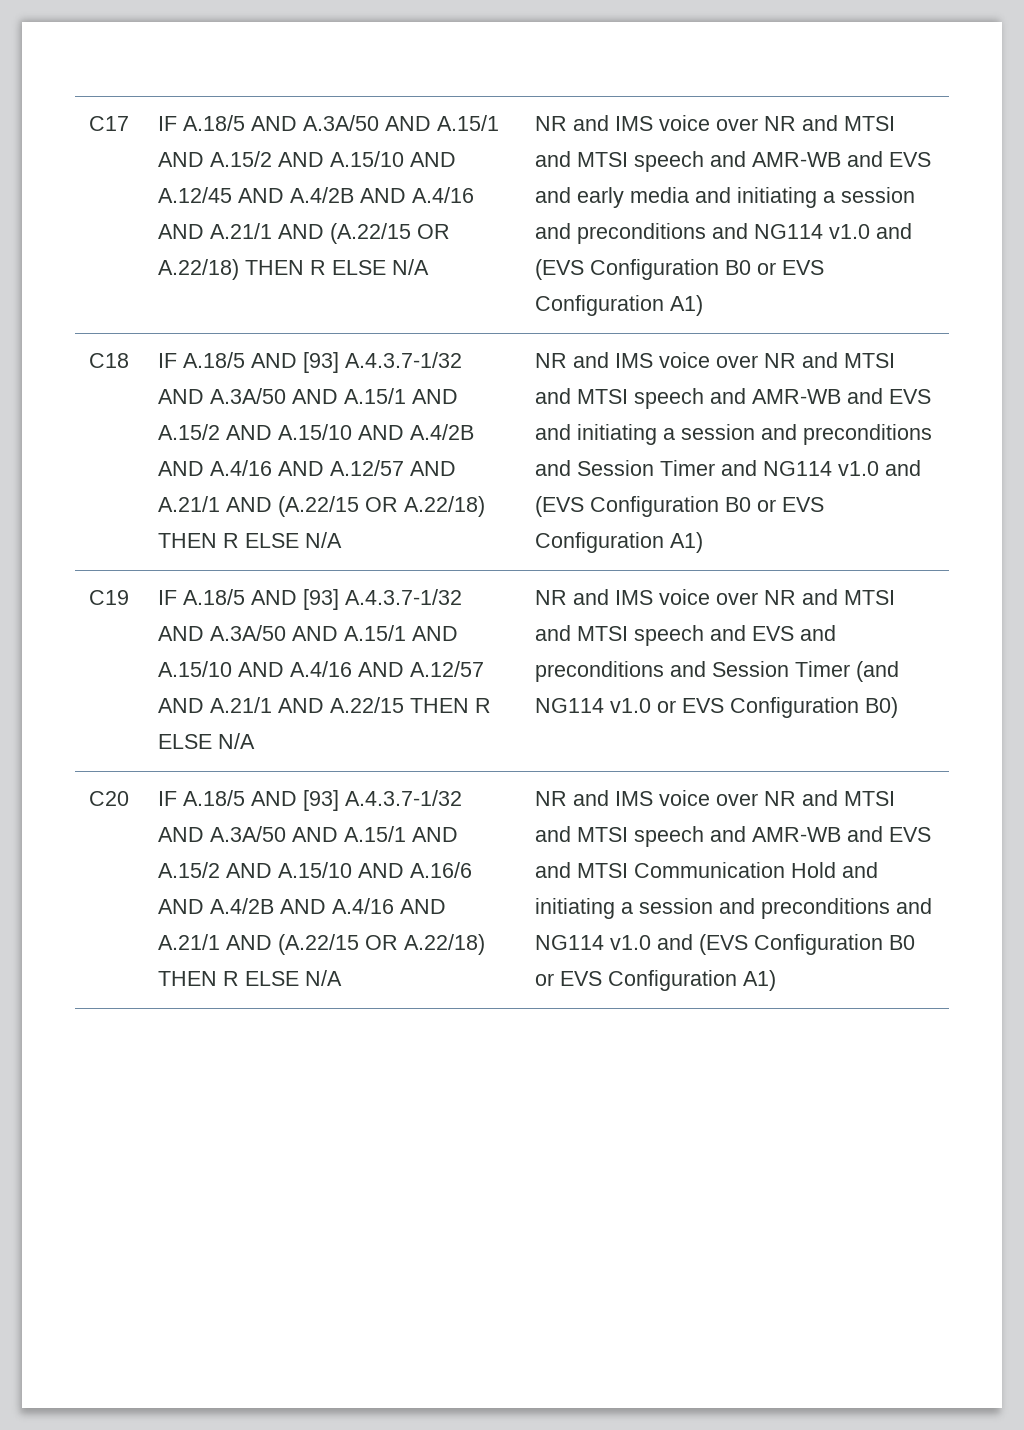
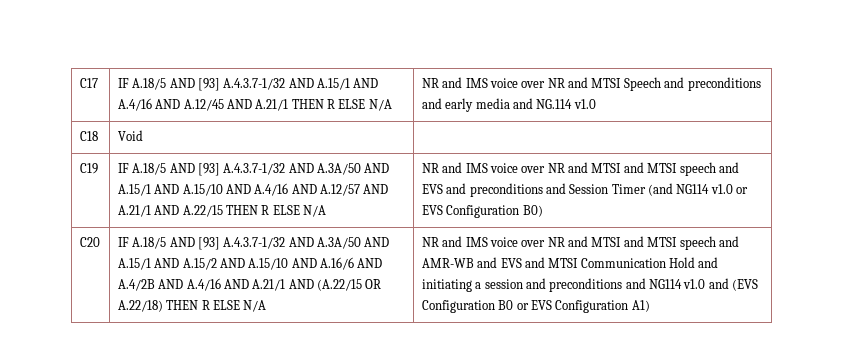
[303,115,500,131] [158,151,457,167] [158,187,475,203] [158,223,451,244] [158,259,240,280] A.3A/50 AND A.15/1 AND A.15/2 AND A.15/10 AND A.12/45 AND A.4/2B AND A.4/16 AND A.21/1 AND (A.22/15 OR A.22/18) -> [197,78,379,91] [117,98,289,111] [93] A.4.3.7-1/32 AND A.15/1 AND A.4/16 AND A.12/45 AND A.21/1
[535,151,932,172] [535,187,916,208] [535,223,913,244] [535,259,825,280] [535,295,704,316] [89,353,130,368] [158,352,463,373] [158,388,459,404] [158,424,475,440] [158,460,457,476] [158,496,486,517] [158,532,343,548] [535,352,896,368] [535,388,932,409] [535,424,933,445] [535,460,922,476] [535,496,825,517] [535,532,704,553] and MTSI speech and AMR-WB and EVS and early media and initiating a session and preconditions and NG114 v1.0 and (EVS Configuration B0 or EVS Configuration A1) // C18 | IF A.18/5 AND [93] A.4.3.7-1/32 AND A.3A/50 AND A.15/1 AND A.15/2 AND A.15/10 AND A.4/2B AND A.4/16 AND A.12/57 AND A.21/1 AND (A.22/15 OR A.22/18) THEN R ELSE N/A | NR and IMS voice over NR and MTSI and MTSI speech and AMR-WB and EVS and initiating a session and preconditions and Session Timer and NG114 v1.0 and (EVS Configuration B0 or EVS Configuration A1) -> [623,77,761,91] [421,98,596,112] [79,131,98,141] [117,130,143,141] Speech and preconditions and early media and NG.114 v1.0 // C18 | Void |

